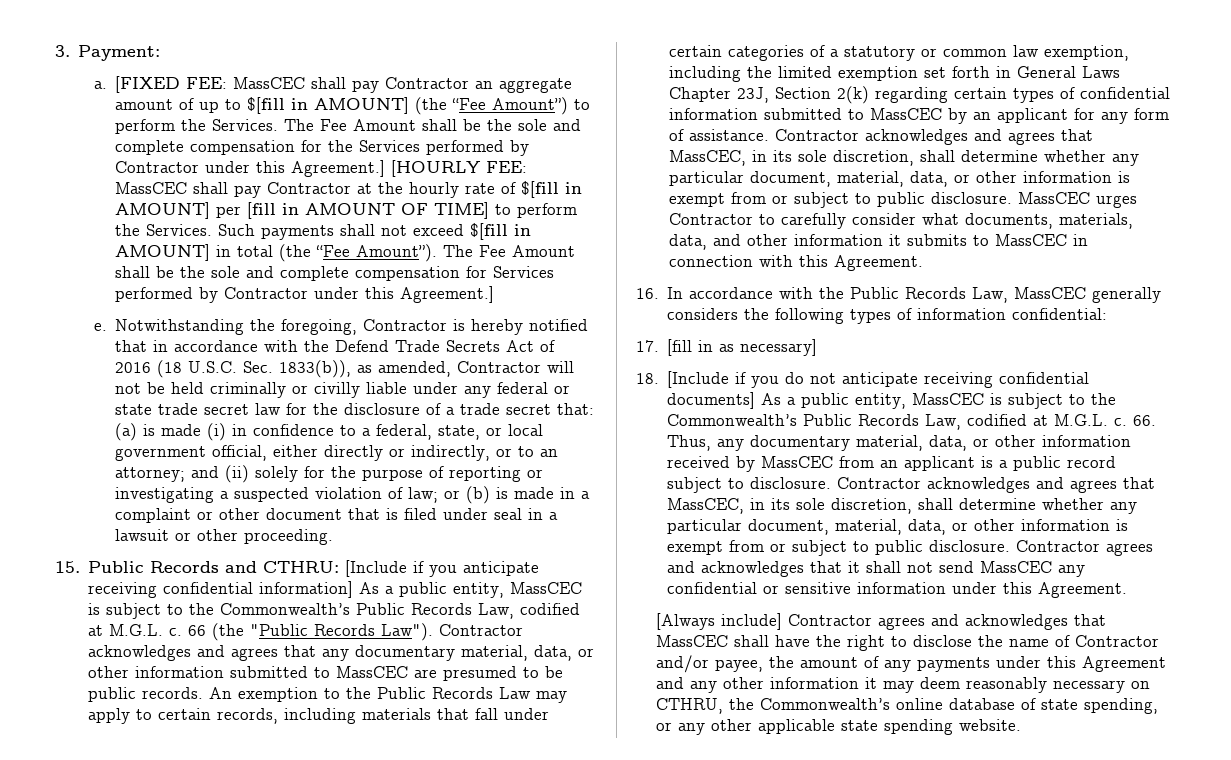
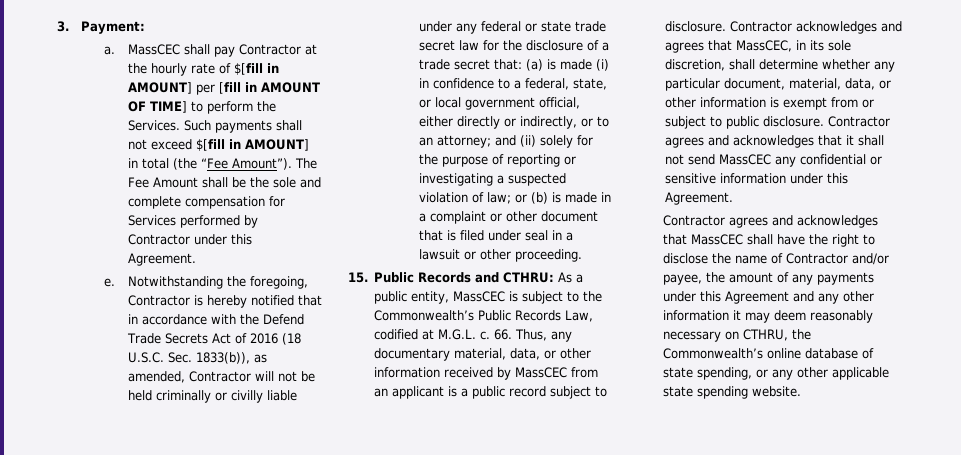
[115,76,573,93] [115,97,591,115] [115,119,582,134] [115,140,530,156] [115,160,528,177] [FIXED FEE: MassCEC shall pay Contractor an aggregate amount of up to $[fill in AMOUNT] (the “Fee Amount”) to perform the Services. The Fee Amount shall be the sole and complete compensation for the Services performed by Contractor under this Agreement.] [HOURLY FEE: -> (116, 50) none
[400,286,495,303] Agreement.] -> [127,253,196,266] Agreement.
[345,560,540,577] [88,581,583,598] [88,603,581,619] [88,623,524,641] [88,645,595,661] [88,666,564,681] [88,687,568,703] [88,708,550,724] [669,45,1130,61] [669,66,1121,82] [669,86,1171,104] [669,108,1170,124] [669,129,1094,145] [669,150,1140,166] [669,171,1131,187] [669,192,1138,208] [669,213,1134,229] [669,234,1089,250] [669,255,924,271] [636,287,1162,303] [667,308,1108,324] [636,339,818,356] [636,371,1090,388] [667,392,756,409] [Include if you anticipate receiving confidential information] As a public entity, MassCEC is subject to the Commonwealth’s Public Records Law, codified at M.G.L. c. 66 (the "Public Records Law"). Contractor acknowledges and agrees that any documentary material, data, or other information submitted to MassCEC are presumed to be public records. An exemption to the Public Records Law may apply to certain records, including materials that fall under certain categories of a statutory or common law exemption, including the limited exemption set forth in General Laws Chapter 23J, Section 2(k) regarding certain types of confidential information submitted to MassCEC by an applicant for any form of assistance. Contractor acknowledges and agrees that MassCEC, in its sole discretion, shall determine whether any particular document, material, data, or other information is exempt from or subject to public disclosure. MassCEC urges Contractor to carefully consider what documents, materials, data, and other information it submits to MassCEC in connection with this Agreement. // 16. In accordance with the Public Records Law, MassCEC generally considers the following types of information confidential: // 17. [fill in as necessary] // 18. [Include if you do not anticipate receiving confidential documents] -> (555, 277) none
[655,613,782,630] [Always include] -> (734, 198) none

